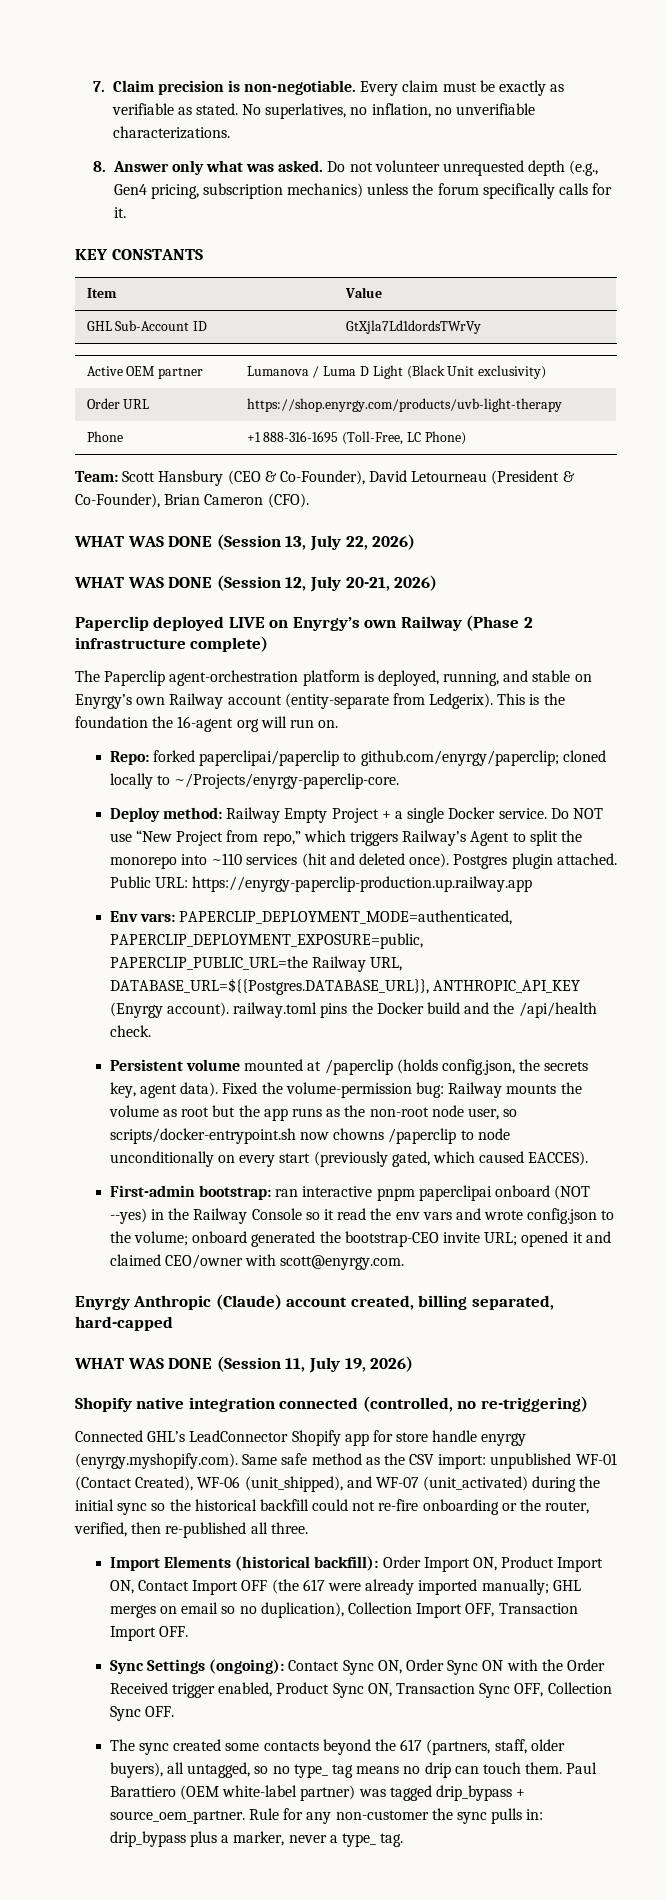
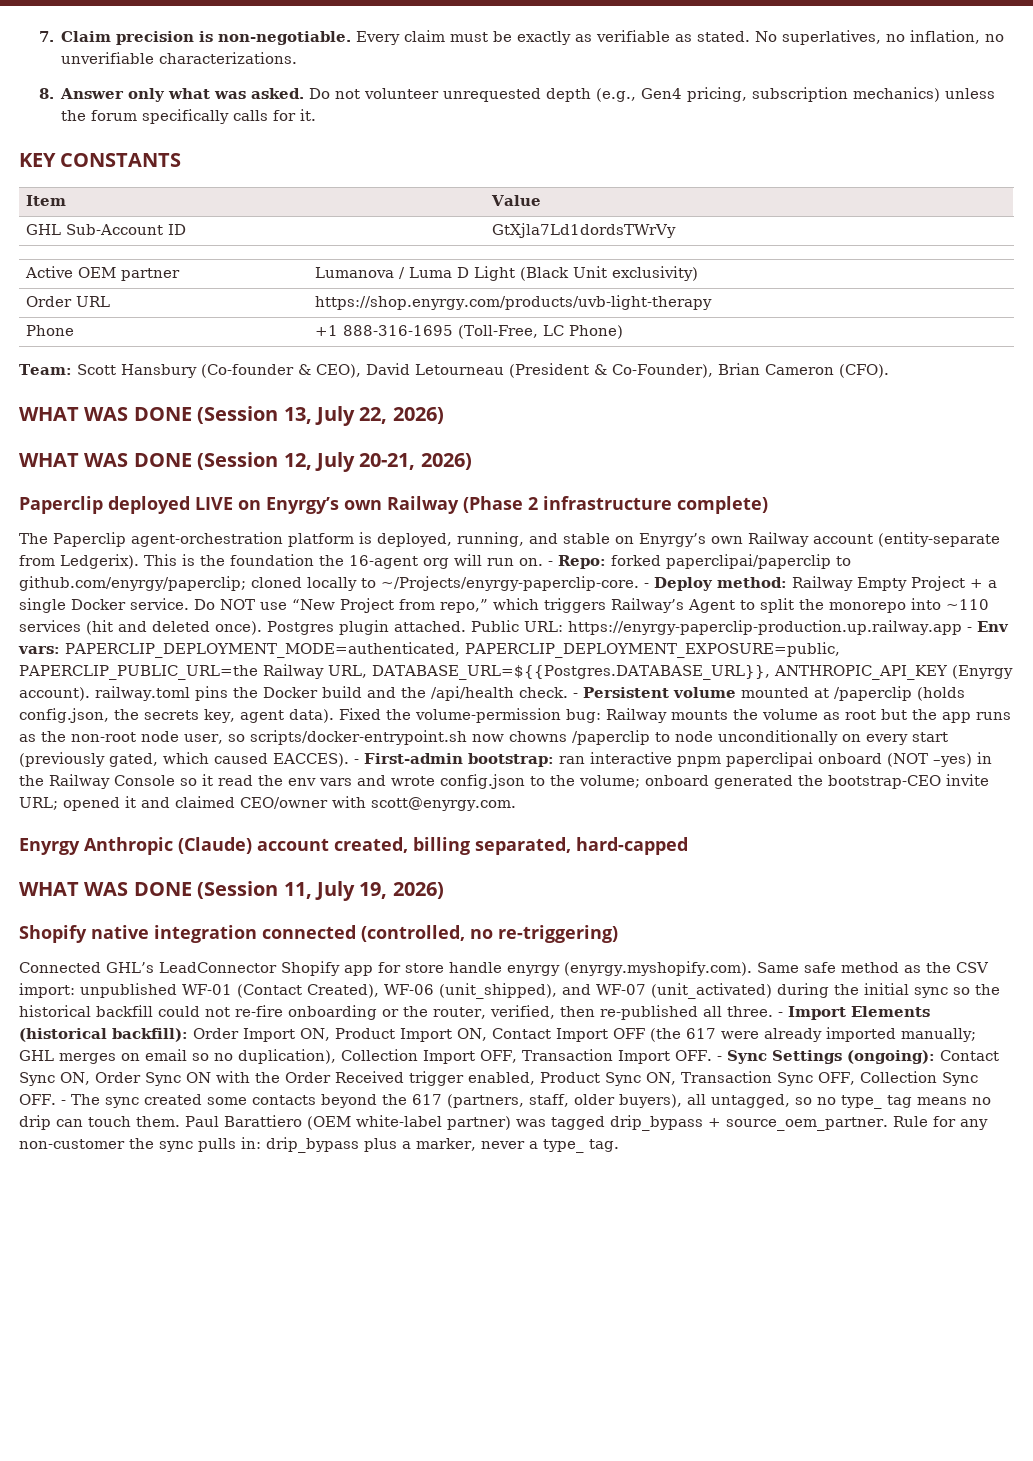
[227,470,365,485] (CEO & Co-Founder), -> [200,364,361,378] (Co-founder & CEO),
(339, 724) // -> [548,561,553,566] -
(400, 781) // -> [644,583,649,588] -
(533, 884) // -> [966,627,972,632] -
(151, 1031) // -> [572,693,578,698] -
(589, 1158) // -> [354,759,359,764] -
[109,1208,147,1224] --yes) -> [933,753,972,767] –yes)
(308, 1528) // -> [777,1012,783,1017] -
(189, 1631) // -> [716,1056,722,1061] -
(175, 1711) // -> [60,1100,66,1105] -

